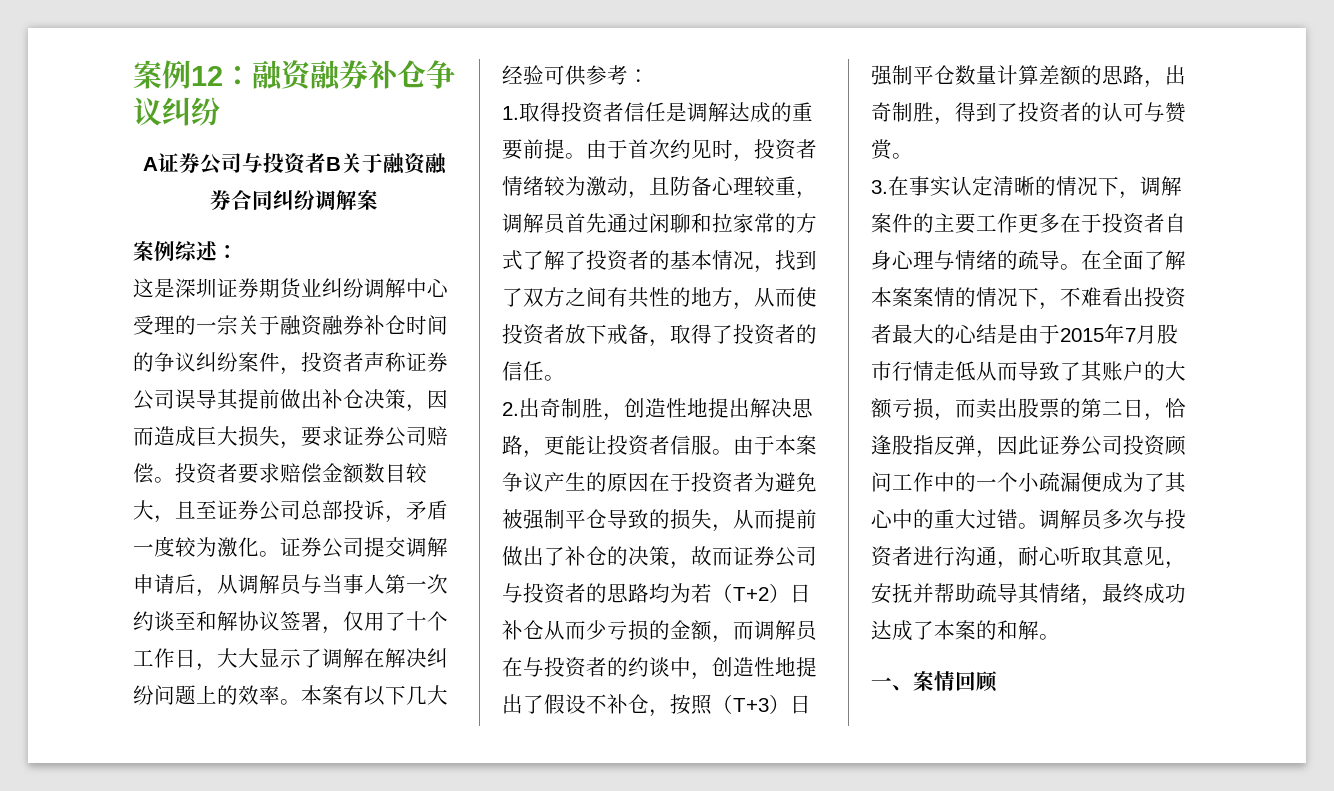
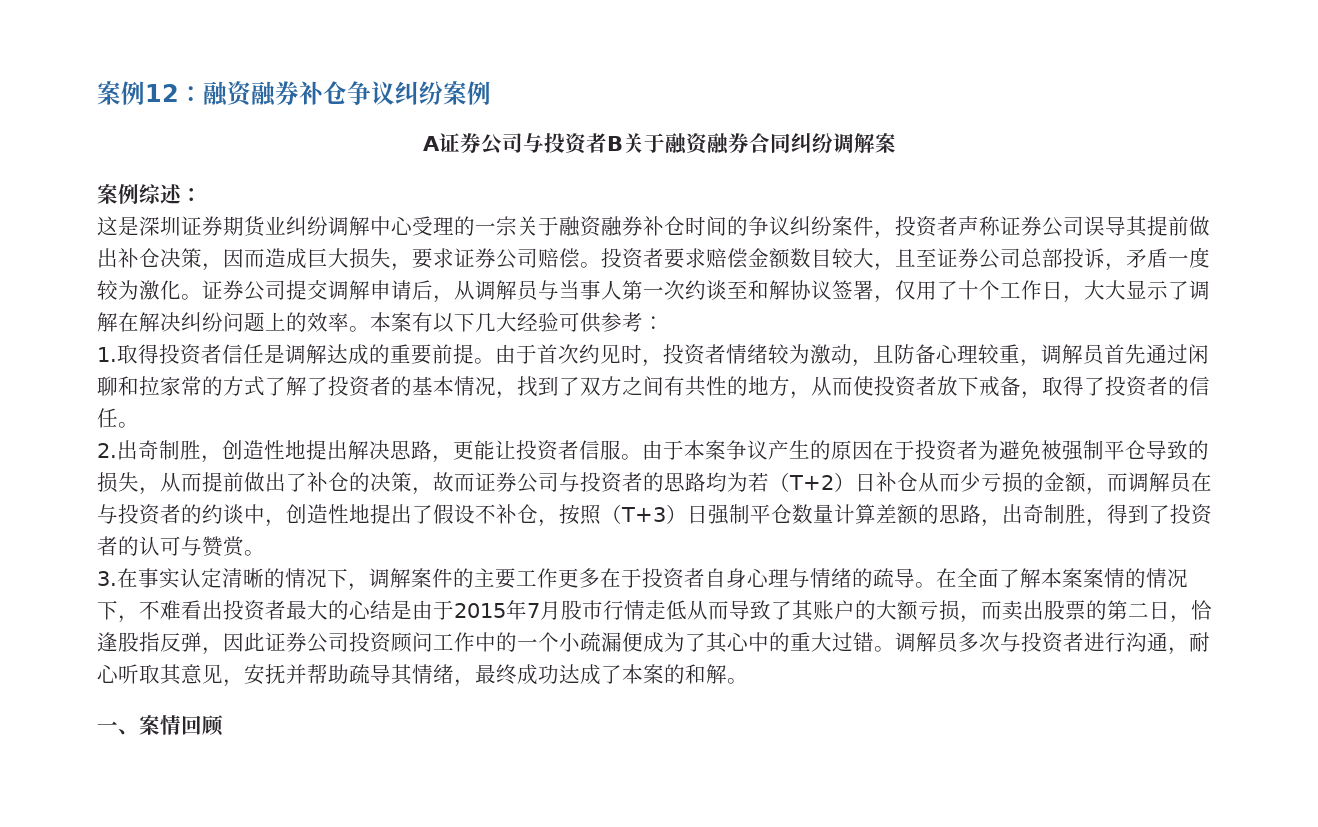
(220, 111) none -> [443,81,491,105] 案例

